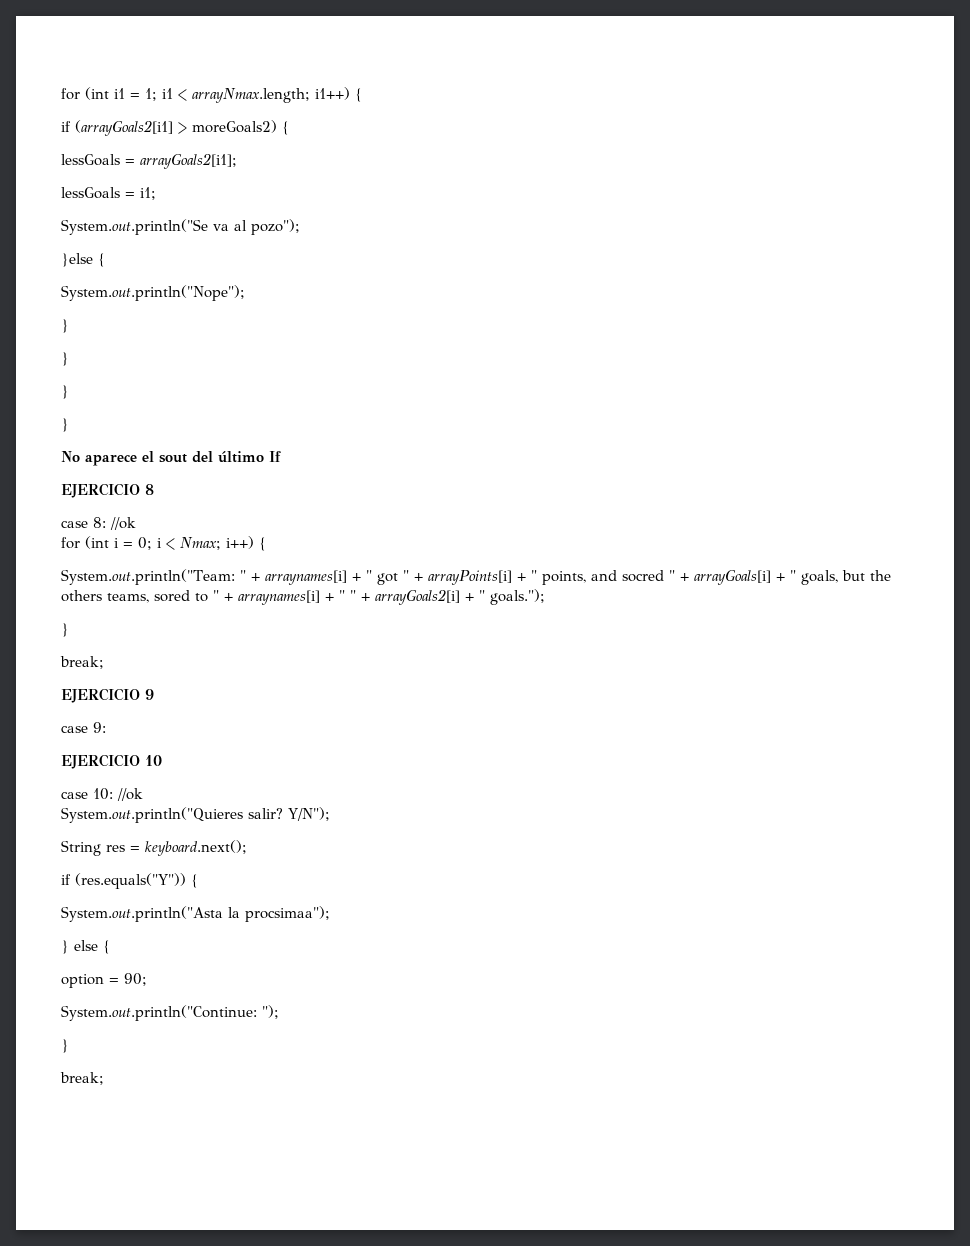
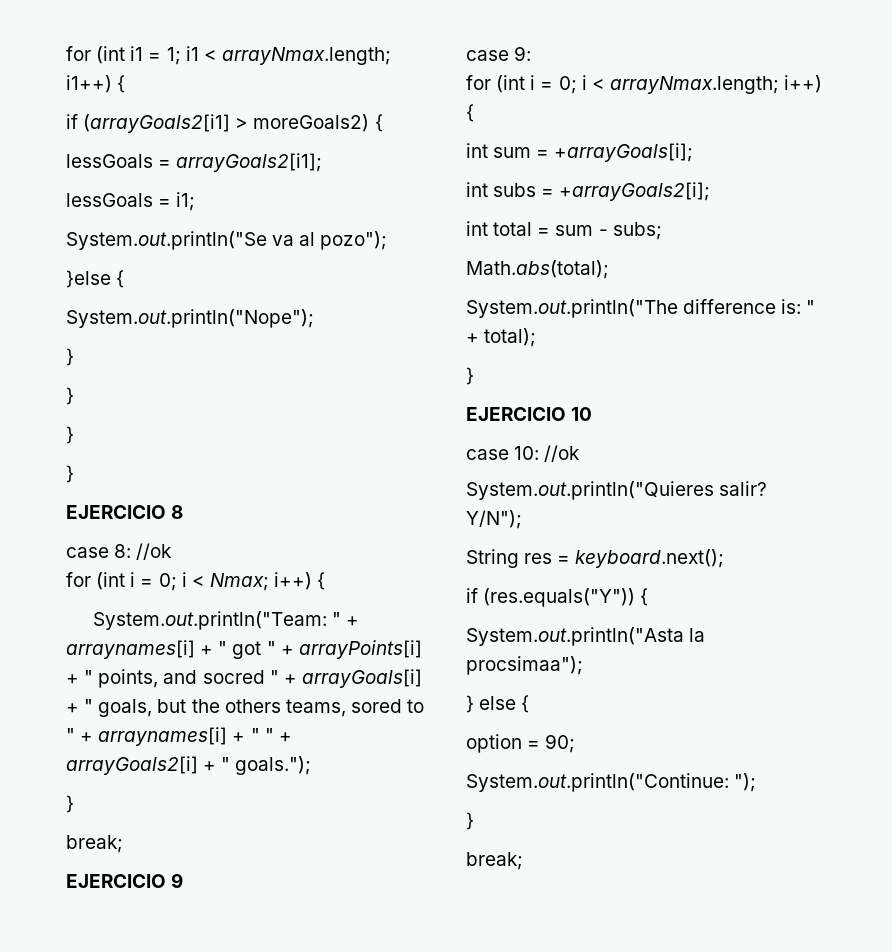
[61,451,281,466] // No aparece el sout del último If -> (74, 474) none
(106, 727) none -> [466,75,823,94] [466,104,474,122] [466,143,694,162] [466,182,711,201] [466,221,662,240] [466,260,609,279] [466,299,816,318] [466,328,537,347] [466,367,474,385] // for (int i = 0; i < arrayNmax.length; i++) { // int sum = +arrayGoals[i]; // int subs = +arrayGoals2[i]; // int total = sum - subs; // Math.abs(total); // System.out.println("The difference is: " + total); // }

